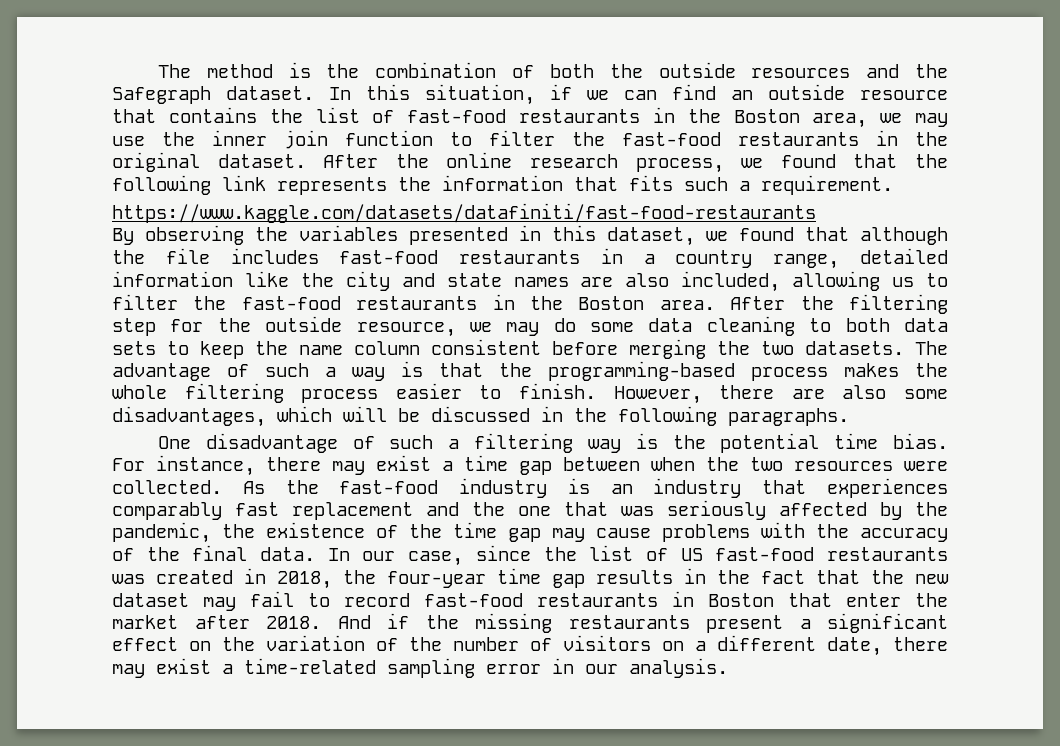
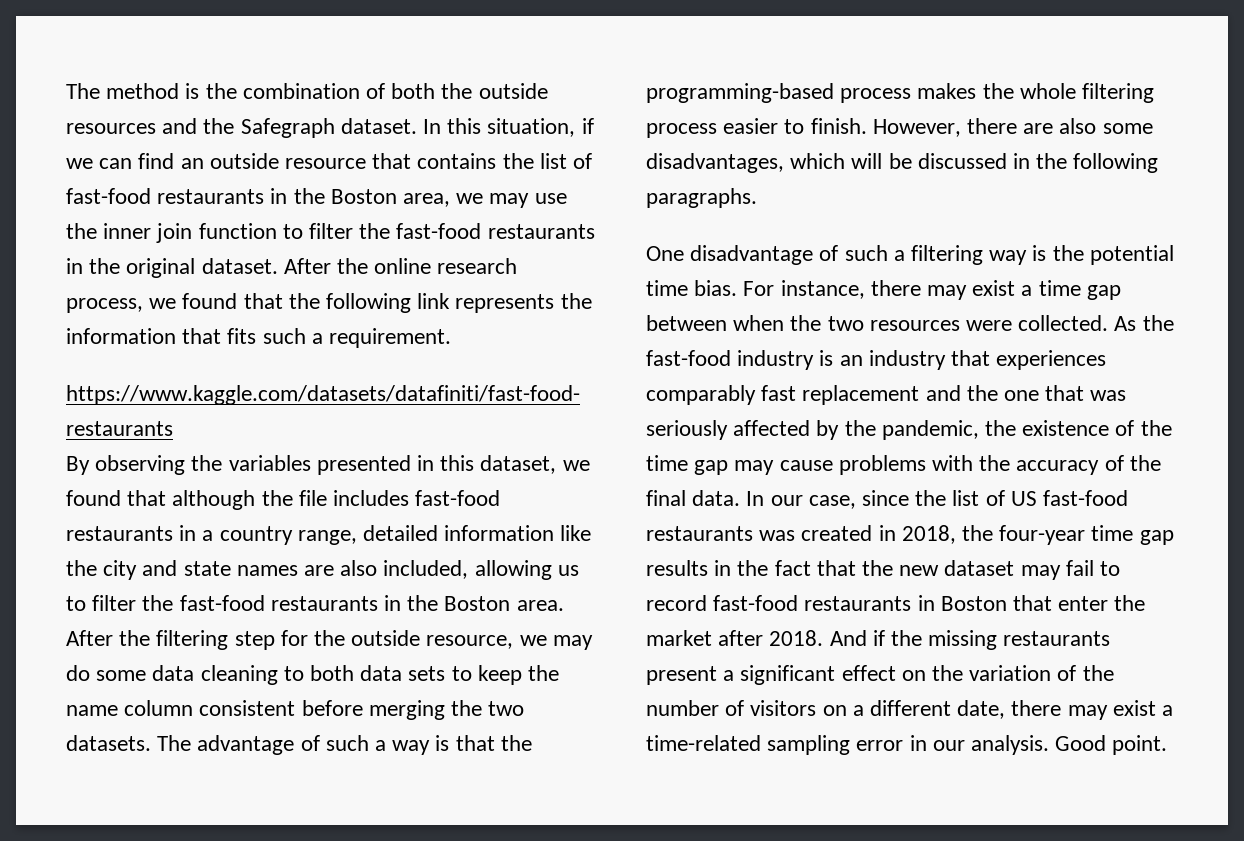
(728, 668) none -> [1055,735,1168,755] Good point.

